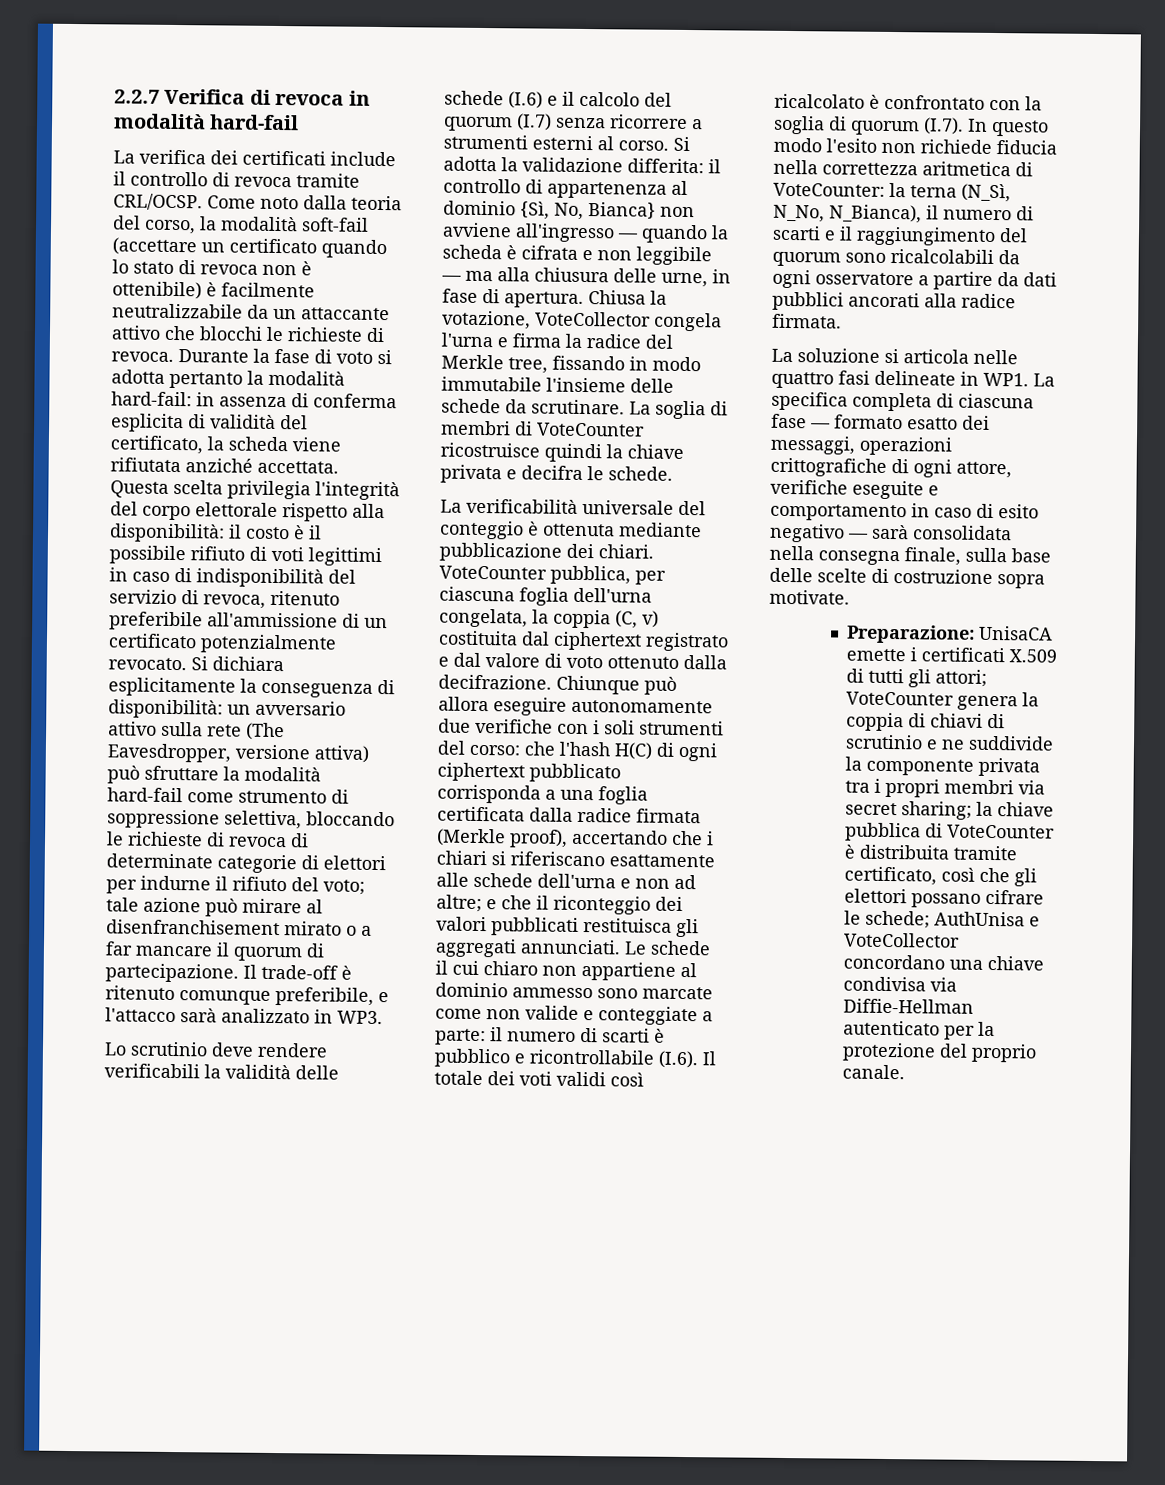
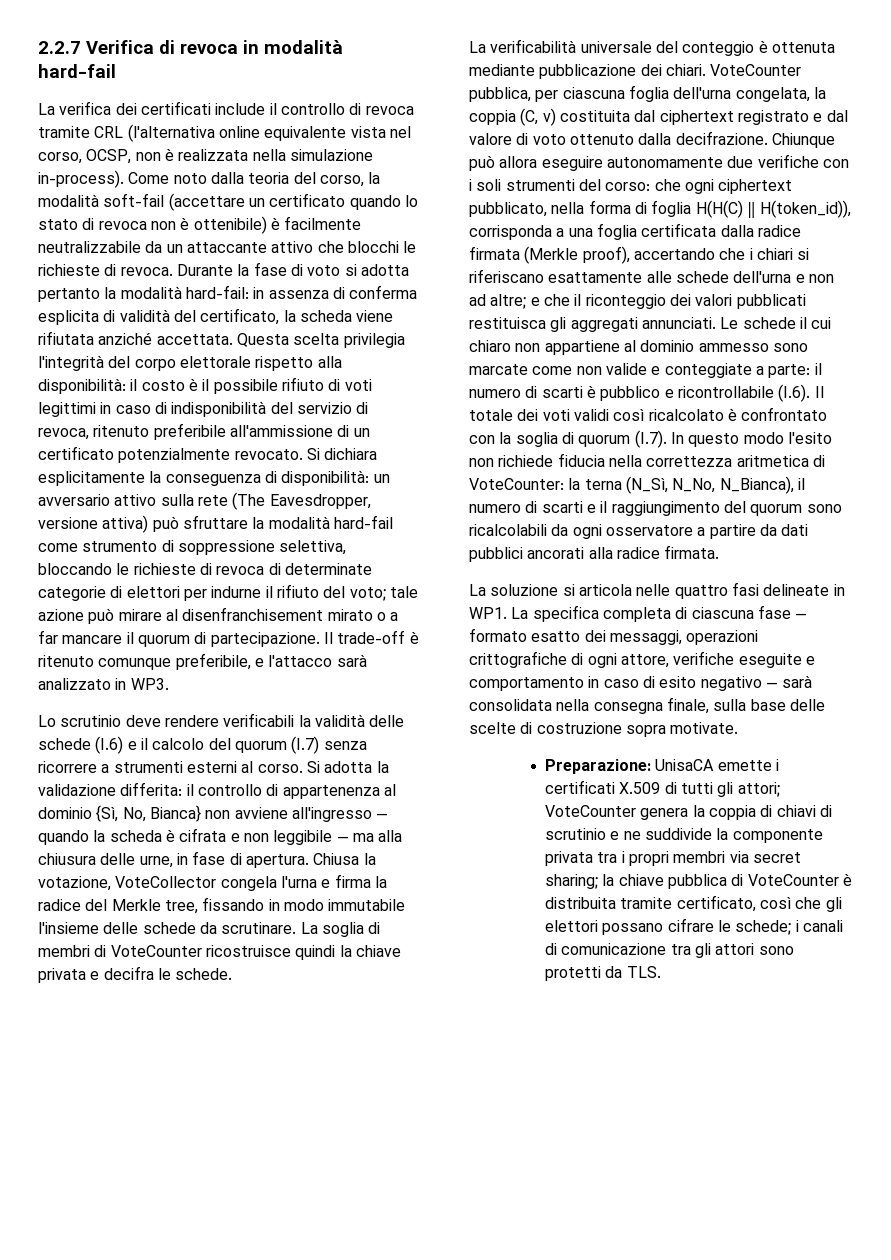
[113,193,203,211] CRL/OCSP. -> [94,124,411,142] [38,148,373,164] [38,170,124,188] CRL (l'alternativa online equivalente vista nel corso, OCSP, non è realizzata nella simulazione in-process).
[559,741,717,762] [437,762,621,783] l'hash H(C) di ogni ciphertext pubblicato -> [684,179,793,194] [469,200,852,218] ogni ciphertext pubblicato, nella forma di foglia H(H(C) ‖ H(token_id)),
[934,911,1041,927] [844,932,961,948] [843,954,1045,971] [843,976,958,992] [843,998,975,1014] [843,1020,996,1040] [842,1042,1038,1063] [842,1064,906,1080] AuthUnisa e VoteCollector concordano una chiave condivisa via Diffie-Hellman autenticato per la protezione del proprio canale. -> [795,920,844,932] [545,943,794,958] [545,966,661,981] i canali di comunicazione tra gli attori sono protetti da TLS.

